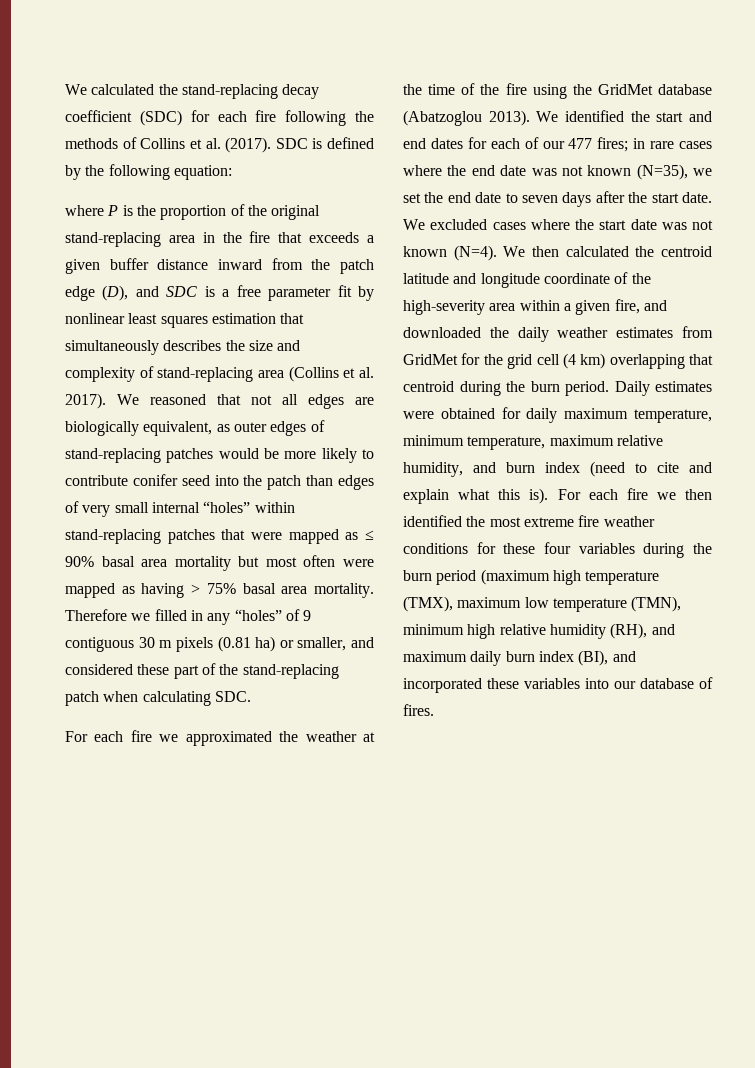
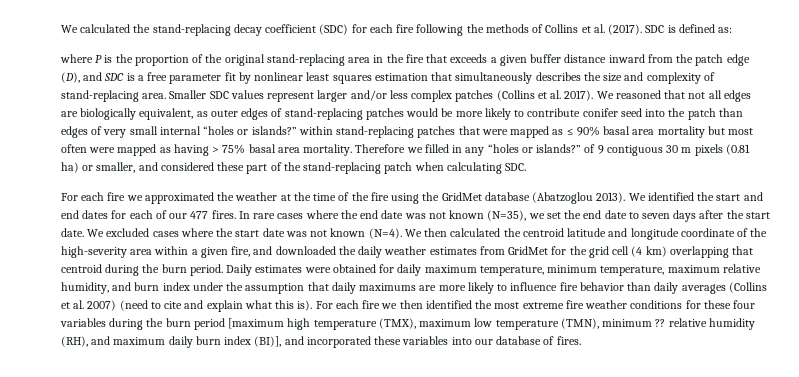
[65,164,232,180] by the following equation: -> [718,27,733,33] as:
[258,370,284,378] area -> [142,90,494,102] area. Smaller SDC values represent larger and/or less complex patches
[203,501,251,513] “holes” -> [203,126,297,135] “holes or islands?”
[234,609,282,621] “holes” -> [487,144,582,153] “holes or islands?”
[597,137,646,152] fires; in -> [211,210,250,219] fires. In
(580, 467) none -> [192,282,767,294] [61,300,117,311] under the assumption that daily maximums are more likely to influence fire behavior than daily averages (Collins et al. 2007)
[480,569,550,585] (maximum -> [228,318,285,329] [maximum
[467,624,496,639] high -> [655,319,666,327] ??
[578,650,609,666] (BI), -> [254,336,282,347] (BI)],

